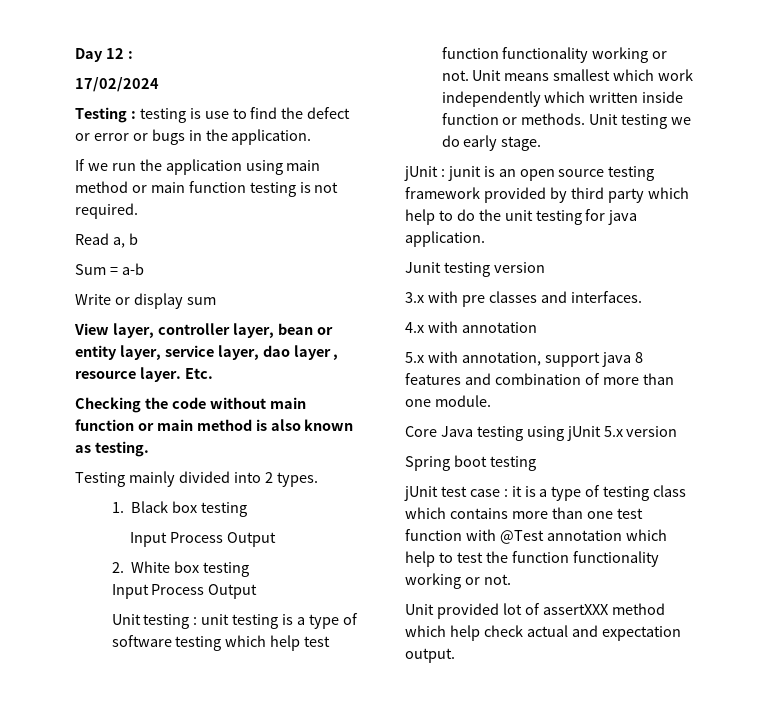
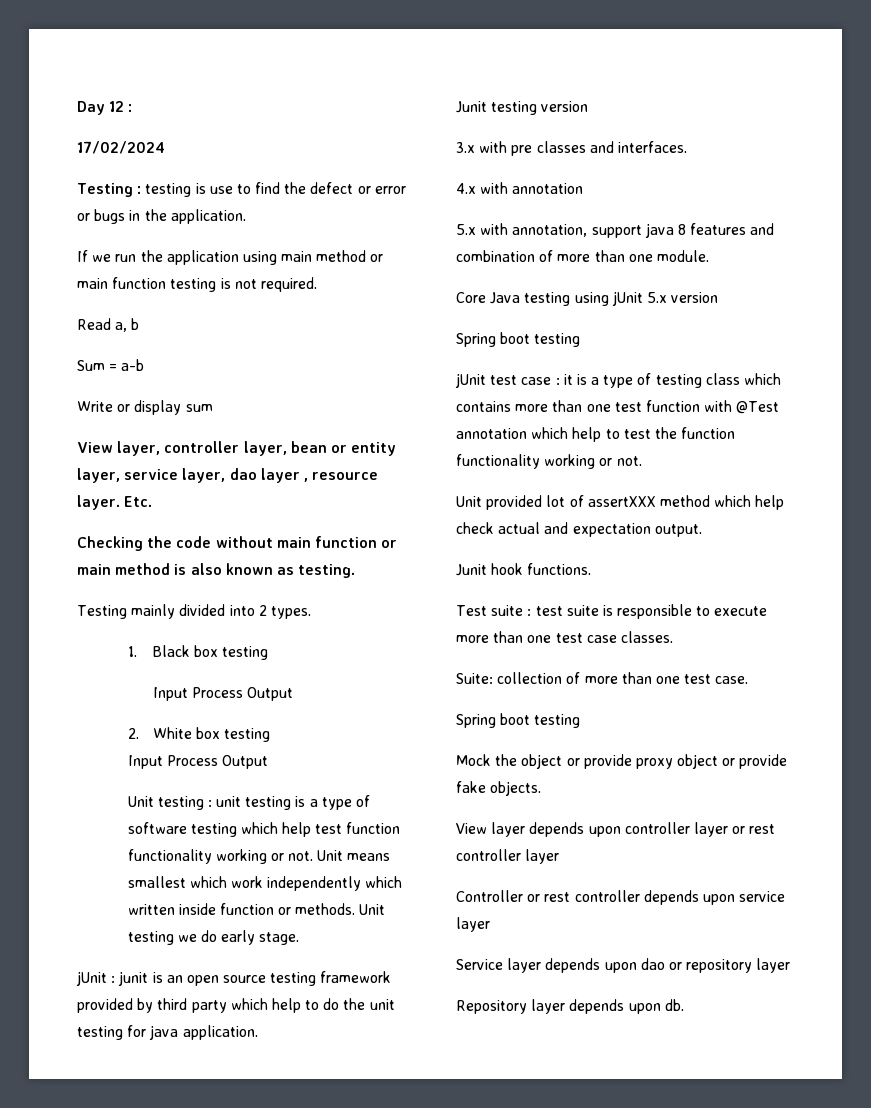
(455, 655) none -> [456,563,592,576] [456,604,768,619] [456,631,673,643] [456,672,749,684] [456,713,581,728] [456,754,788,769] [456,781,542,796] [456,822,776,837] [456,849,560,864] [456,890,786,905] [456,917,490,932] [456,958,791,973] [456,999,684,1014] // Junit hook functions. // Test suite : test suite is responsible to execute more than one test case classes. // Suite: collection of more than one test case. // Spring boot testing // Mock the object or provide proxy object or provide fake objects. // View layer depends upon controller layer or rest controller layer // Controller or rest controller depends upon service layer // Service layer depends upon dao or repository layer // Repository layer depends upon db.

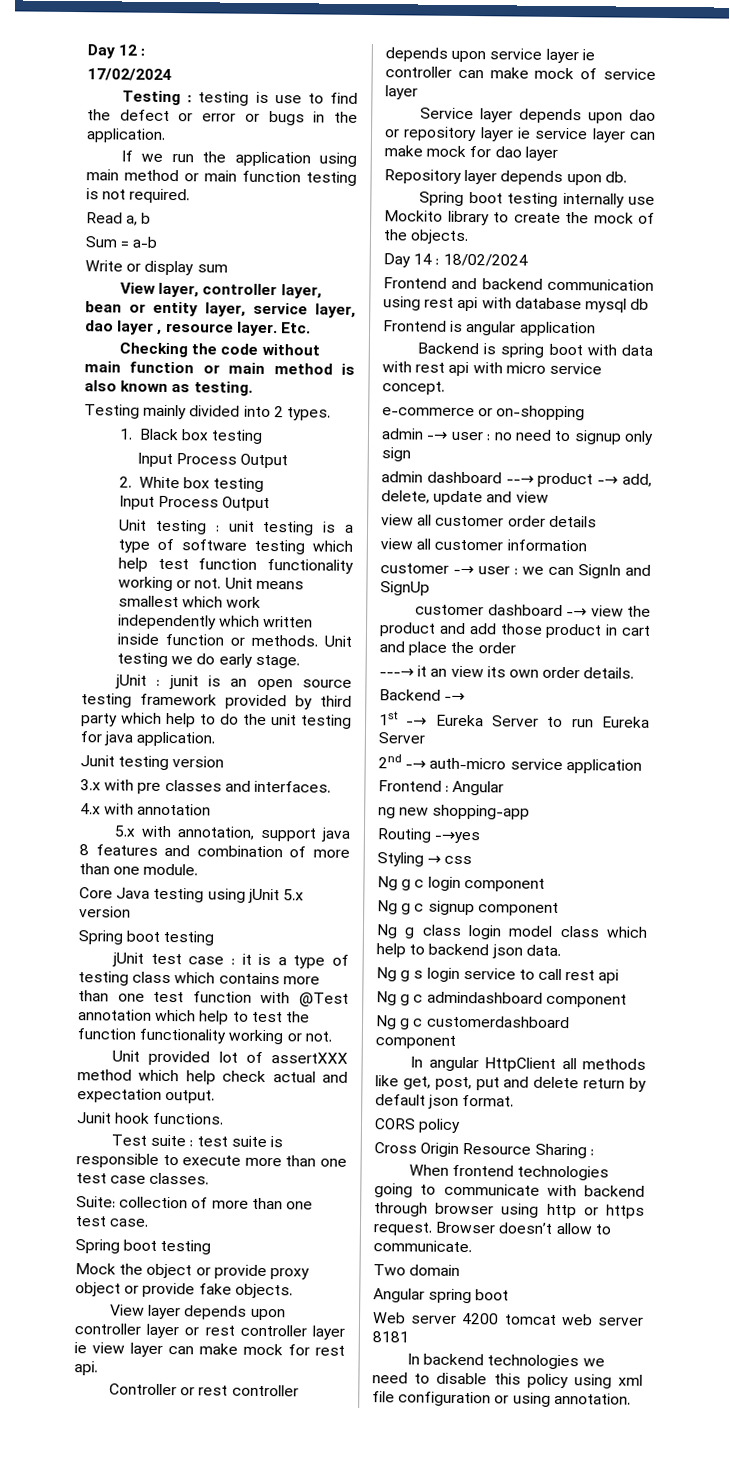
(560, 856) none -> [74,1342,345,1357] [74,1361,98,1376] ie view layer can make mock for rest api.
(490, 924) none -> [581,49,595,61] [385,66,656,80] [385,85,418,100] ie controller can make mock of service layer
(791, 965) none -> [517,127,656,143] [384,145,558,161] ie service layer can make mock for dao layer
(684, 1005) none -> [419,191,655,208] [384,210,655,226] [383,229,470,245] [383,253,528,268] [383,277,654,291] [383,296,650,313] [383,320,596,337] [417,342,653,358] [382,361,602,377] [382,381,445,395] [382,405,586,421] [381,428,654,445] [381,447,411,462] [381,471,652,488] [381,490,549,506] [381,514,597,528] [380,538,587,552] [380,563,651,579] [380,581,430,596] [415,604,651,617] [379,622,651,639] [379,641,516,656] [379,665,635,679] [379,689,466,702] [379,711,650,728] [378,732,425,744] [378,754,642,774] [378,780,505,796] [378,804,531,820] [377,828,481,844] [377,852,473,867] [377,876,545,892] [377,900,559,916] [376,924,648,940] [376,943,561,959] [376,967,620,984] [376,991,627,1008] [375,1015,570,1030] [375,1035,456,1049] [410,1056,646,1072] [375,1075,647,1092] [375,1094,515,1109] [374,1118,462,1133] [374,1142,594,1159] [409,1164,610,1181] [374,1183,645,1198] [374,1202,645,1219] [373,1221,612,1236] [373,1240,472,1253] [373,1264,461,1276] [373,1288,510,1304] [372,1312,644,1326] [372,1331,409,1343] [407,1353,605,1370] [372,1372,643,1389] [372,1391,631,1407] // Spring boot testing internally use Mockito library to create the mock of the objects. // Day 14 : 18/02/2024 // Frontend and backend communication using rest api with database mysql db // Frontend is angular application // Backend is spring boot with data with rest api with micro service concept. // e-commerce or on-shopping // admin -→ user : no need to signup only sign // admin dashboard --→ product -→ add, delete, update and view // view all customer order details // view all customer information // customer -→ user : we can SignIn and SignUp // customer dashboard -→ view the product and add those product in cart and place the order // ---→ it an view its own order details. // Backend -→ // 1st -→ Eureka Server to run Eureka Server // 2nd -→ auth-micro service application // Frontend : Angular // ng new shopping-app // Routing -→yes // Styling → css // Ng g c login component // Ng g c signup component // Ng g class login model class which help to backend json data. // Ng g s login service to call rest api // Ng g c admindashboard component // Ng g c customerdashboard component // In angular HttpClient all methods like get, post, put and delete return by default json format. // CORS policy // Cross Origin Resource Sharing : // When frontend technologies going to communicate with backend through browser using http or https request. Browser doesn’t allow to communicate. // Two domain // Angular spring boot // Web server 4200 tomcat web server 8181 // In backend technologies we need to disable this policy using xml file configuration or using annotation.

